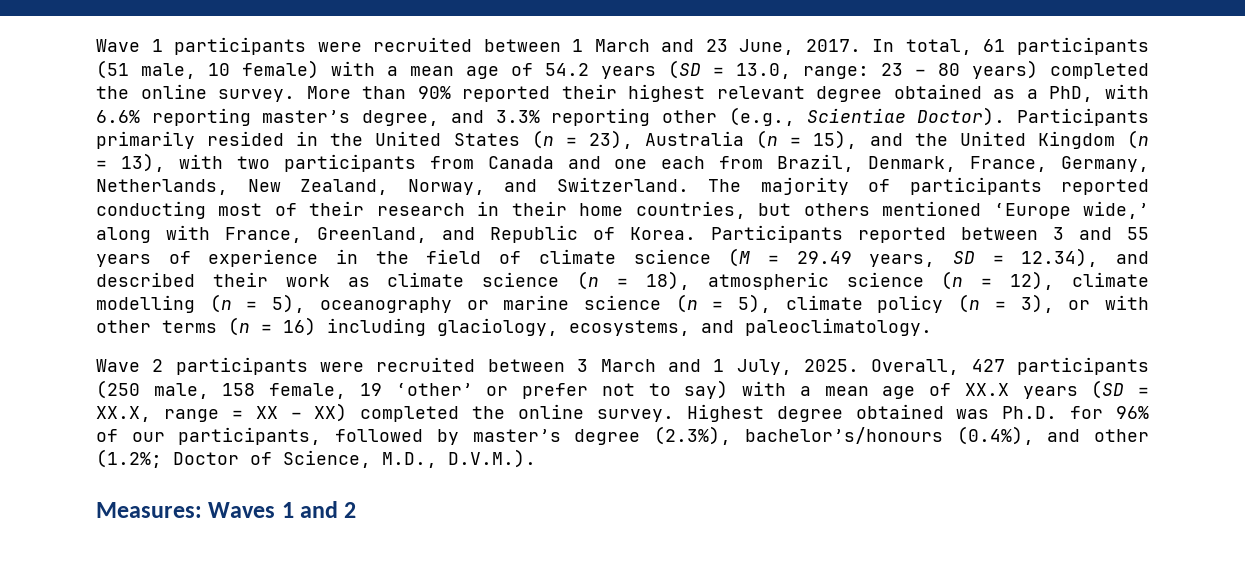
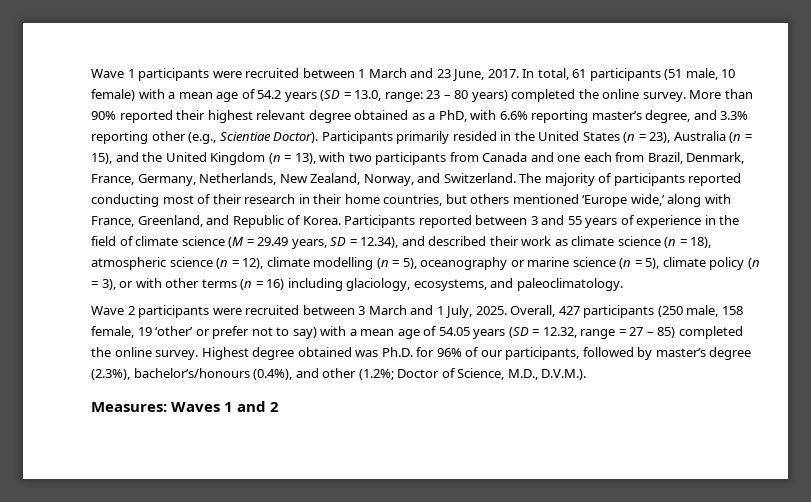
[964,380,1149,399] [96,406,151,422] XX.X years (SD = XX.X, -> [438,327,577,339] 54.05 years (SD = 12.32,
[255,403,348,422] XX – XX) -> [629,327,676,338] 27 – 85)

